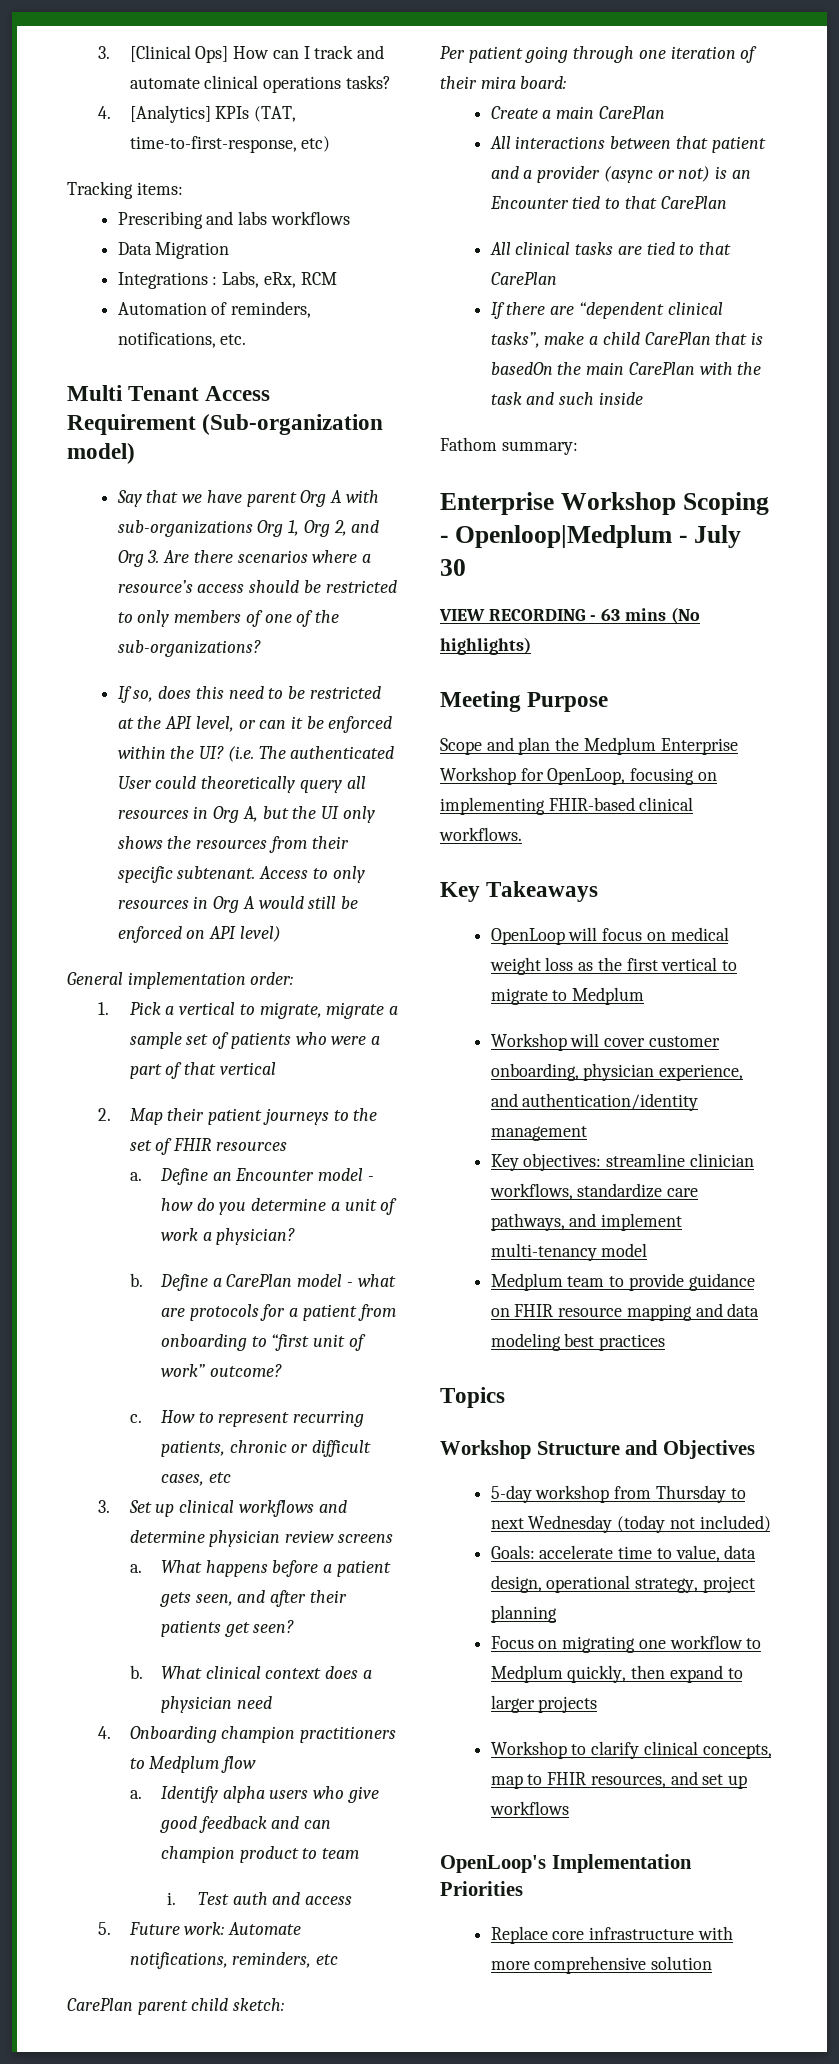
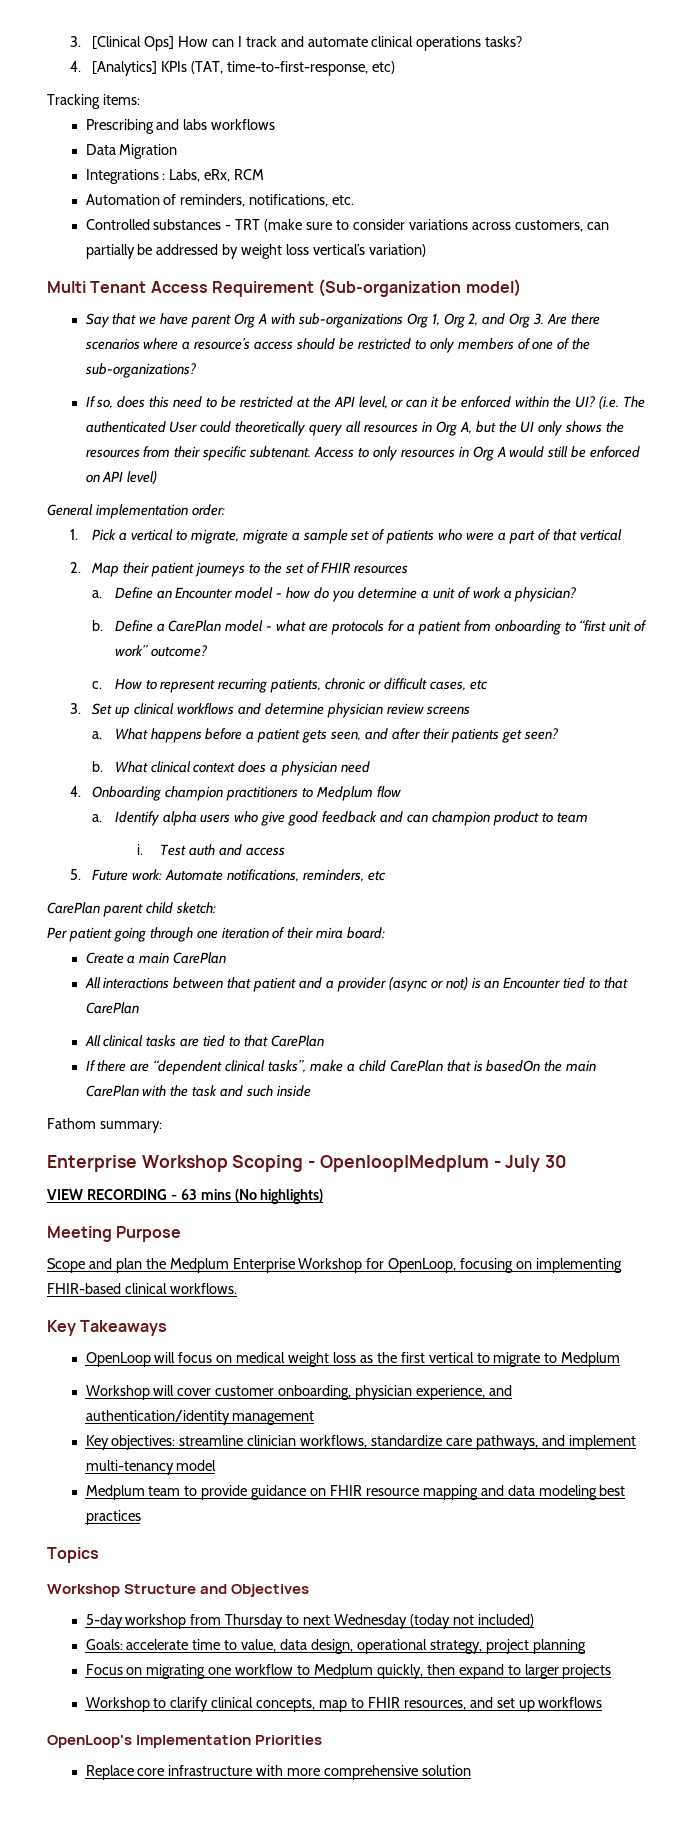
(247, 339) none -> [85,219,609,232] [85,244,426,259] // Controlled substances - TRT (make sure to consider variations across customers, can partially be addressed by weight loss vertical’s variation)

